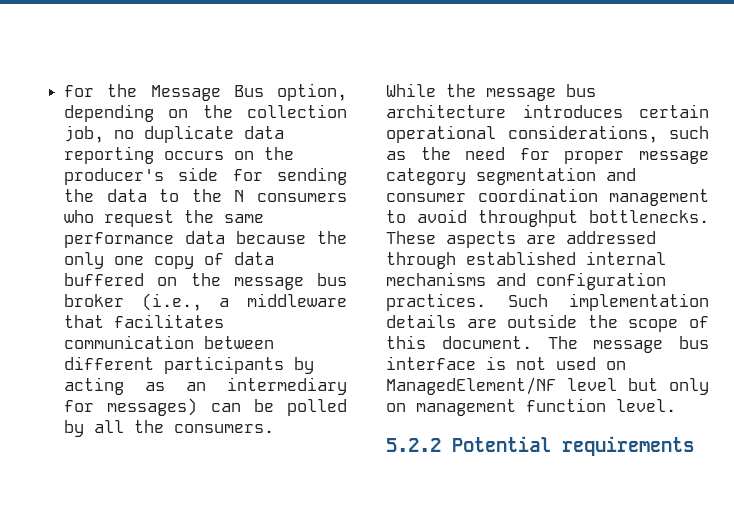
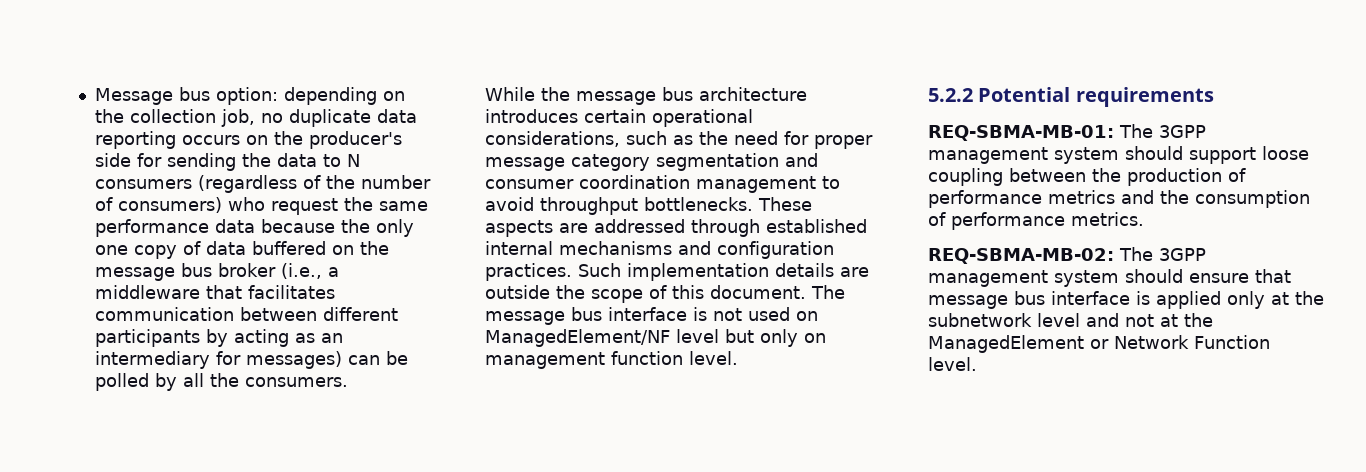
[64,83,347,101] for the Message Bus option, -> [95,87,279,105] Message bus option:
[191,189,222,202] the -> (342, 160) none
(347, 197) none -> [198,175,432,193] [95,197,223,213] (regardless of the number of consumers)
(694, 446) none -> [928,124,1206,141] [928,146,1309,164] [928,168,1246,186] [928,190,1310,208] [928,212,1144,230] [928,247,1206,264] [928,269,1291,287] [928,291,1324,309] [928,313,1213,327] [928,335,1270,353] [928,357,977,371] // REQ-SBMA-MB-01: The 3GPP management system should support loose coupling between the production of performance metrics and the consumption of performance metrics. // REQ-SBMA-MB-02: The 3GPP management system should ensure that message bus interface is applied only at the subnetwork level and not at the ManagedElement or Network Function level.

